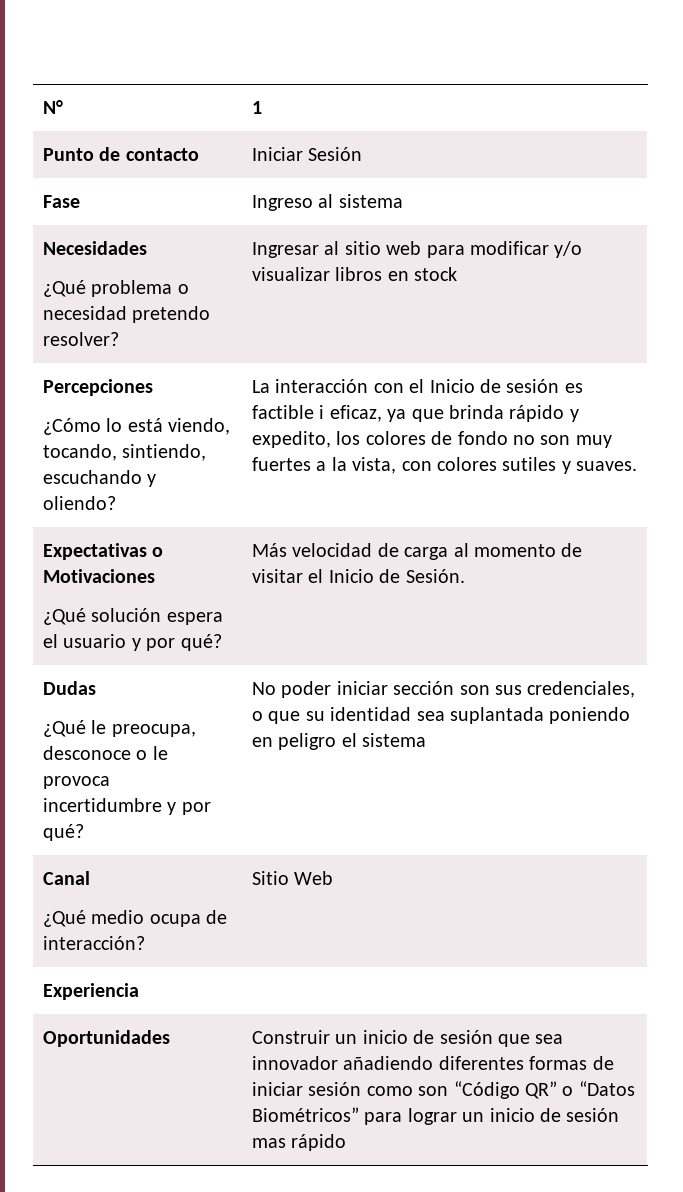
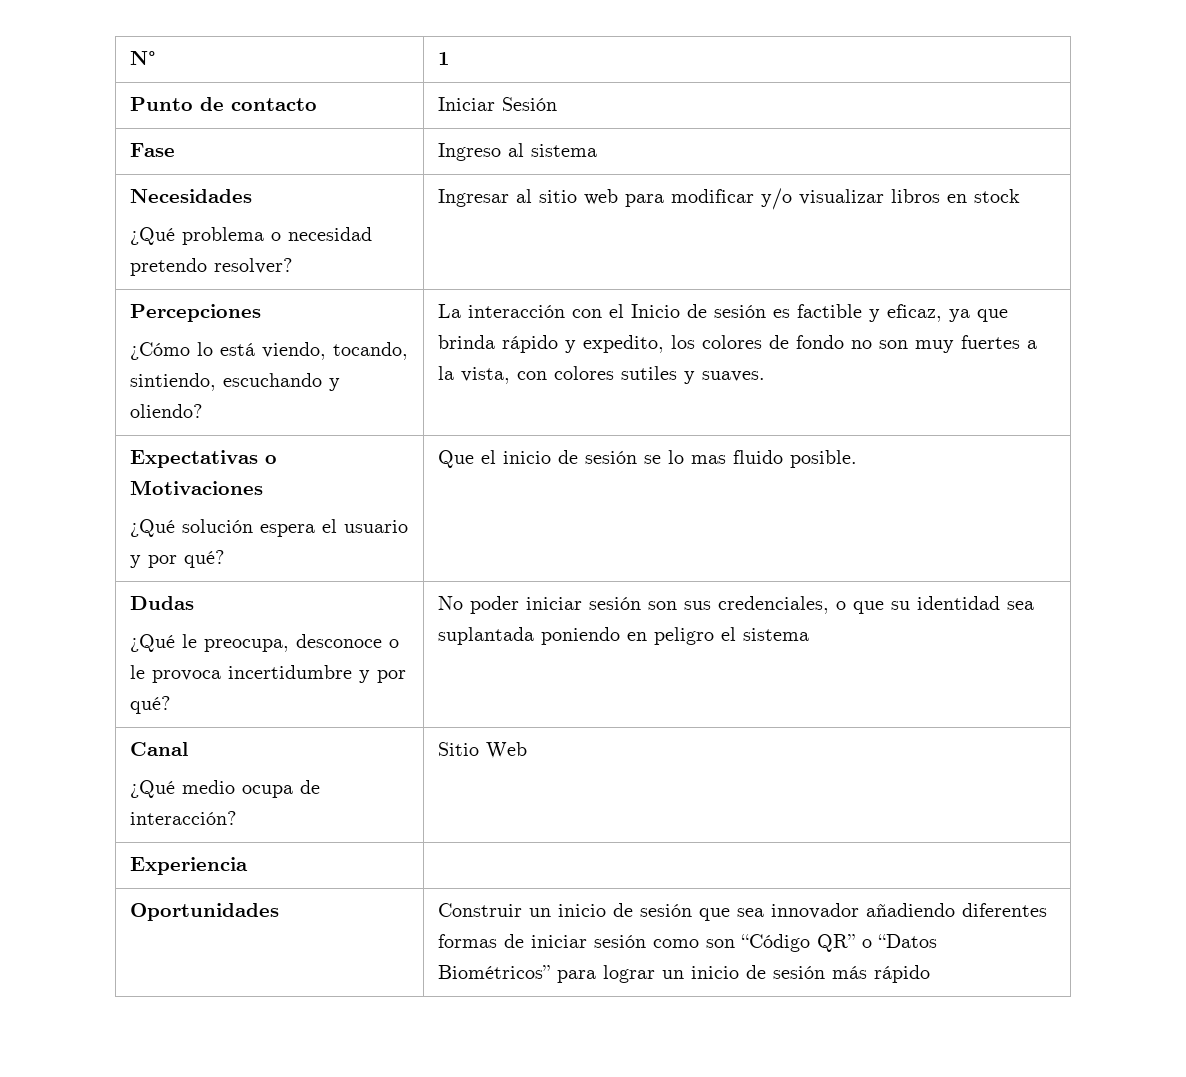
[319,405,325,419] i -> [869,309,881,322] y
[251,543,583,560] [251,569,465,583] Más velocidad de carga al momento de visitar el Inicio de Sesión. -> [438,450,858,468] Que el inicio de sesión se lo mas fluido posible.
[393,681,455,695] sección -> [589,597,642,610] sesión
[251,1138,286,1148] mas -> [832,966,868,979] más

